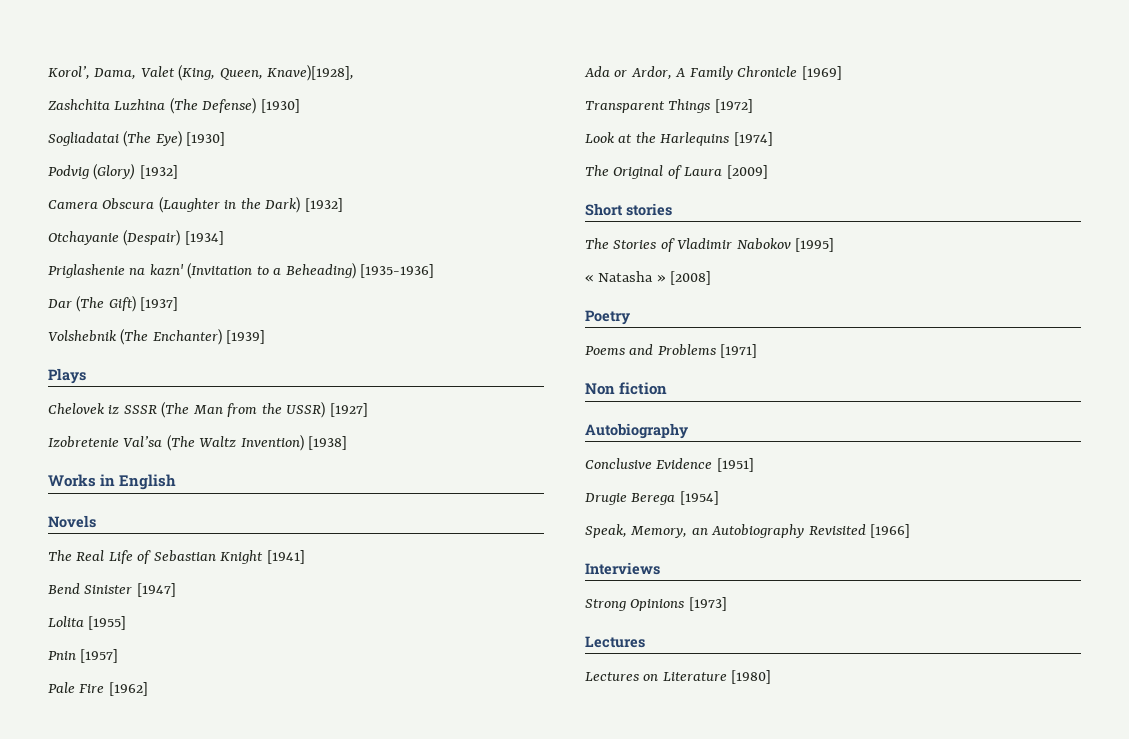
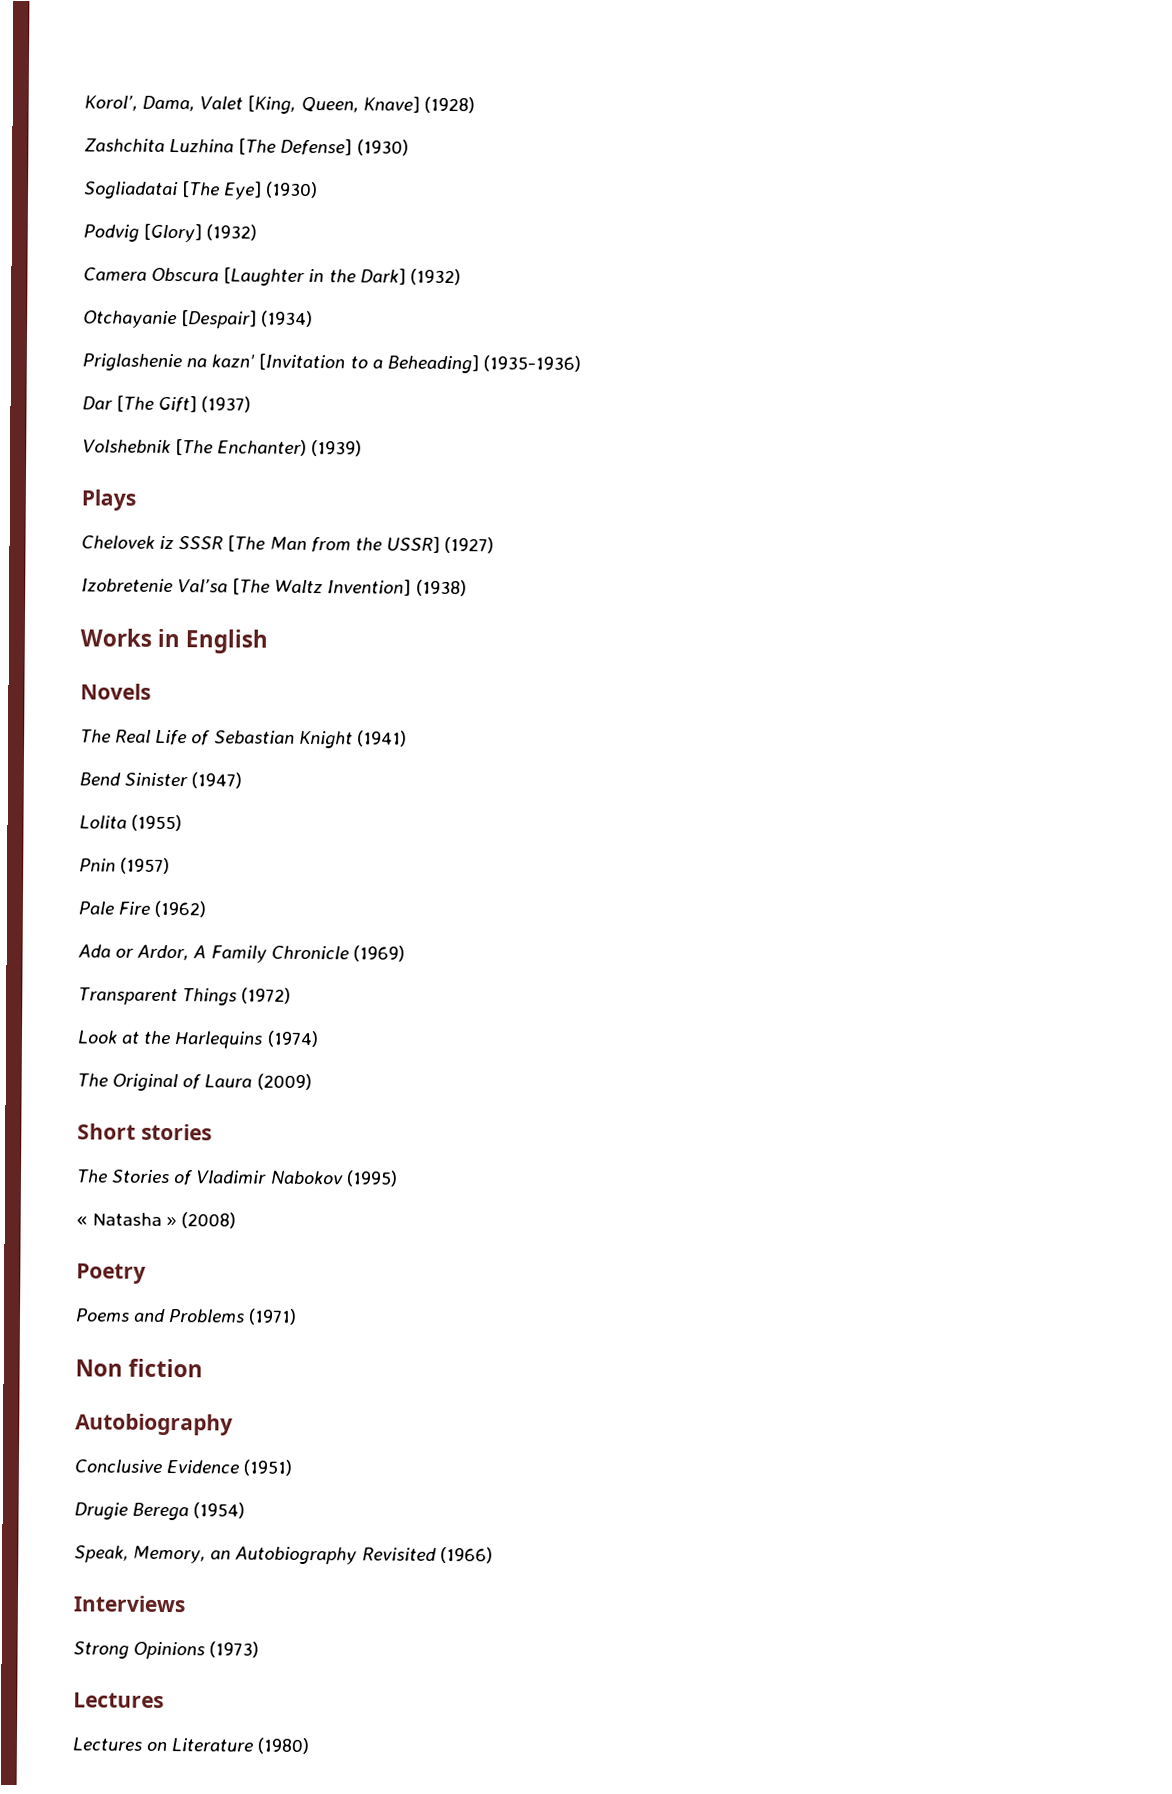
[178,65,355,81] [48,98,300,114] [48,131,226,147] (King, Queen, Knave)[1928], // Zashchita Luzhina (The Defense) [1930] // Sogliadatai (The Eye) [1930] -> [247,95,475,114] [84,138,409,156] [83,181,319,200] [King, Queen, Knave] (1928) // Zashchita Luzhina [The Defense] (1930) // Sogliadatai [The Eye] (1930)
[93,163,178,180] (Glory) [1932] -> [143,223,258,243] [Glory] (1932)
[158,197,220,213] (Laughter -> [223,267,306,286] [Laughter
[265,197,343,213] Dark) [1932] -> [359,268,461,286] Dark] (1932)
[123,230,224,246] (Despair) [1934] -> [181,310,314,329] [Despair] (1934)
[187,263,253,279] (Invitation -> [258,353,346,371] [Invitation
[285,263,435,279] Beheading) [1935-1936] -> [386,354,581,374] Beheading] (1935-1936)
[76,296,179,312] [48,329,266,345] (The Gift) [1937] // Volshebnik (The Enchanter) [1939] -> [116,395,252,413] [82,439,363,457] [The Gift] (1937) // Volshebnik [The Enchanter) (1939)
[161,402,190,418] (The -> [227,535,266,552] [The
[286,402,368,418] USSR) [1927] -> [385,536,495,554] USSR] (1927)
[166,435,348,451] (The Waltz Invention) [1938] -> [232,578,467,597] [The Waltz Invention] (1938)
[266,550,305,564] [1941] -> [356,730,407,747] (1941)
[136,583,176,597] [1947] -> [191,772,243,789] (1947)
[88,616,127,630] [1955] -> [131,814,183,832] (1955)
[80,649,119,663] [1957] -> [120,857,171,875] (1957)
[108,682,148,696] [1962] -> [154,900,207,918] (1962)
[801,66,842,80] [1969] -> [352,945,405,962] (1969)
[714,99,753,113] [1972] -> [241,987,292,1004] (1972)
[733,132,773,146] [1974] -> [266,1030,319,1048] (1974)
[726,165,768,179] [2009] -> [256,1073,312,1091] (2009)
[795,238,835,252] [1995] -> [345,1170,398,1187] (1995)
[670,271,712,285] [2008] -> [181,1212,237,1229] (2008)
[720,344,758,358] [1971] -> [248,1308,298,1325] (1971)
[716,458,754,472] [1951] -> [243,1459,293,1476] (1951)
[679,491,719,505] [1954] -> [193,1502,246,1519] (1954)
[870,524,911,538] [1966] -> [439,1546,493,1564] (1966)
[688,597,727,611] [1973] -> [209,1641,260,1658] (1973)
[731,670,772,684] [1980] -> [257,1737,310,1755] (1980)

